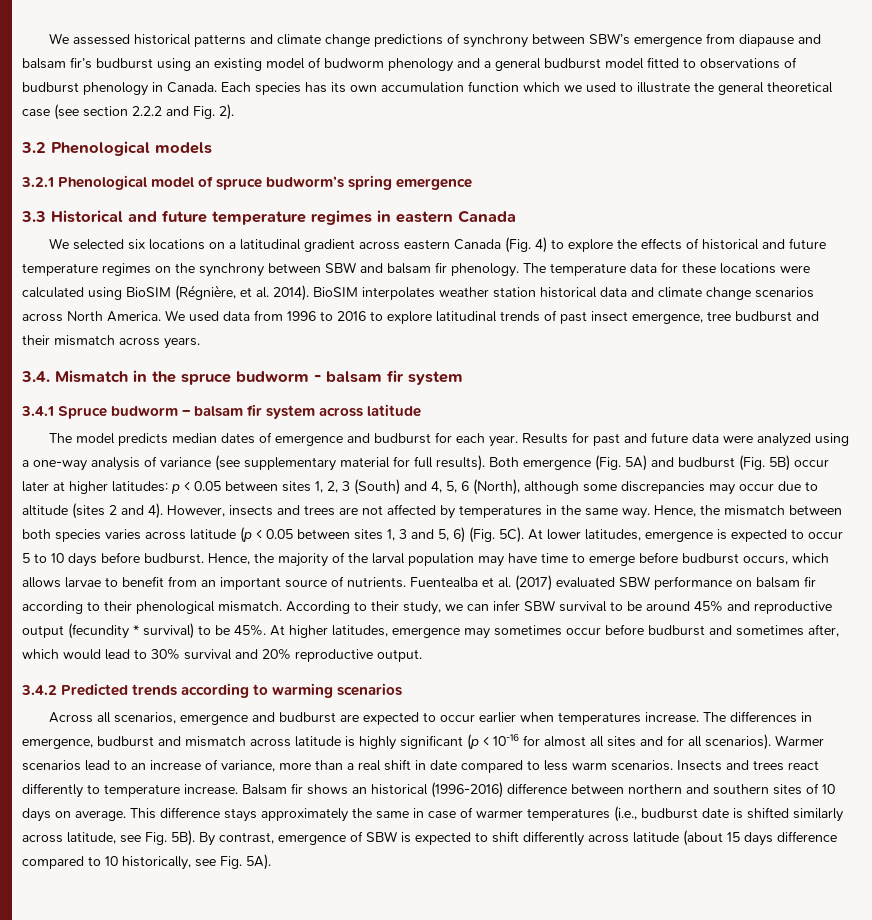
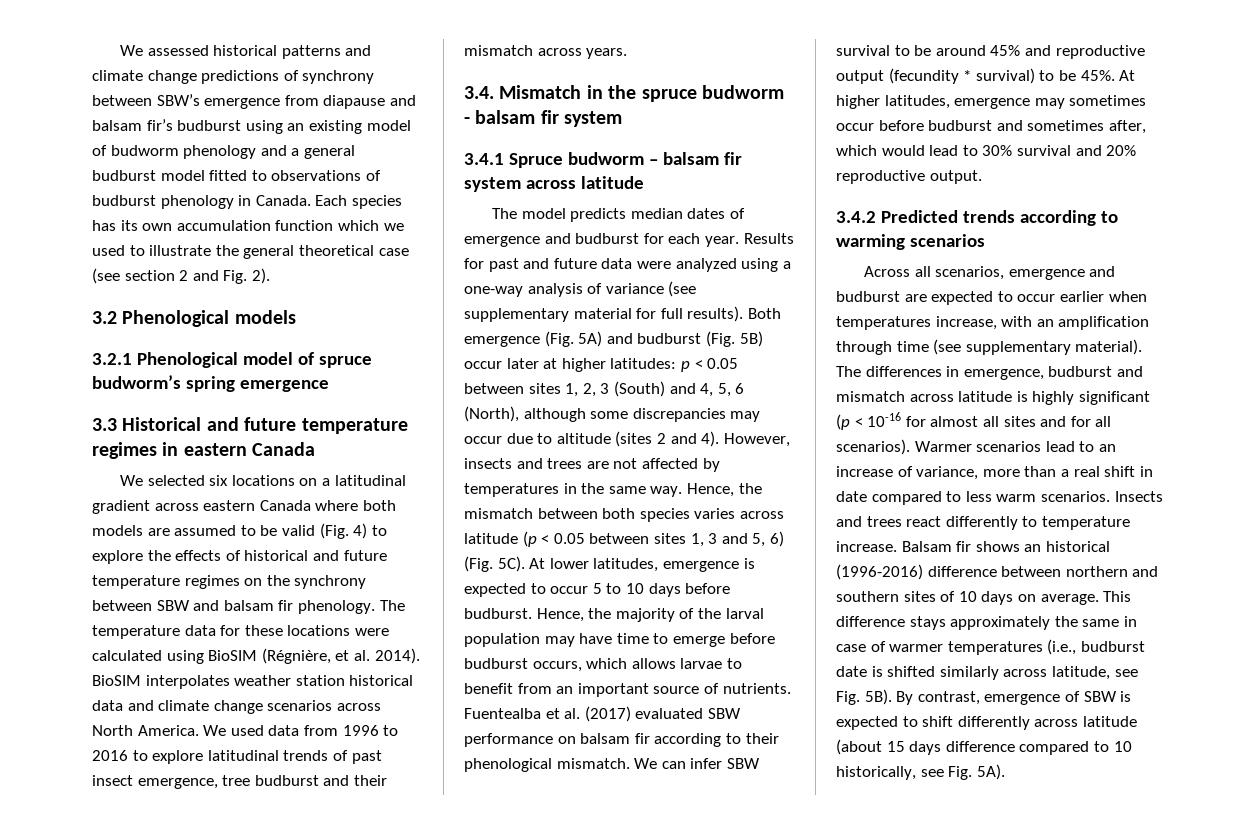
[132,106,162,116] 2.2.2 -> [179,270,189,281] 2
(502, 244) none -> [315,500,396,511] [92,525,315,536] where both models are assumed to be valid
[286,601,463,615] According to their study, we -> [634,758,658,769] We
[645,712,700,723] increase. -> [935,316,1150,330] [836,339,1143,355] increase, with an amplification through time (see supplementary material).

